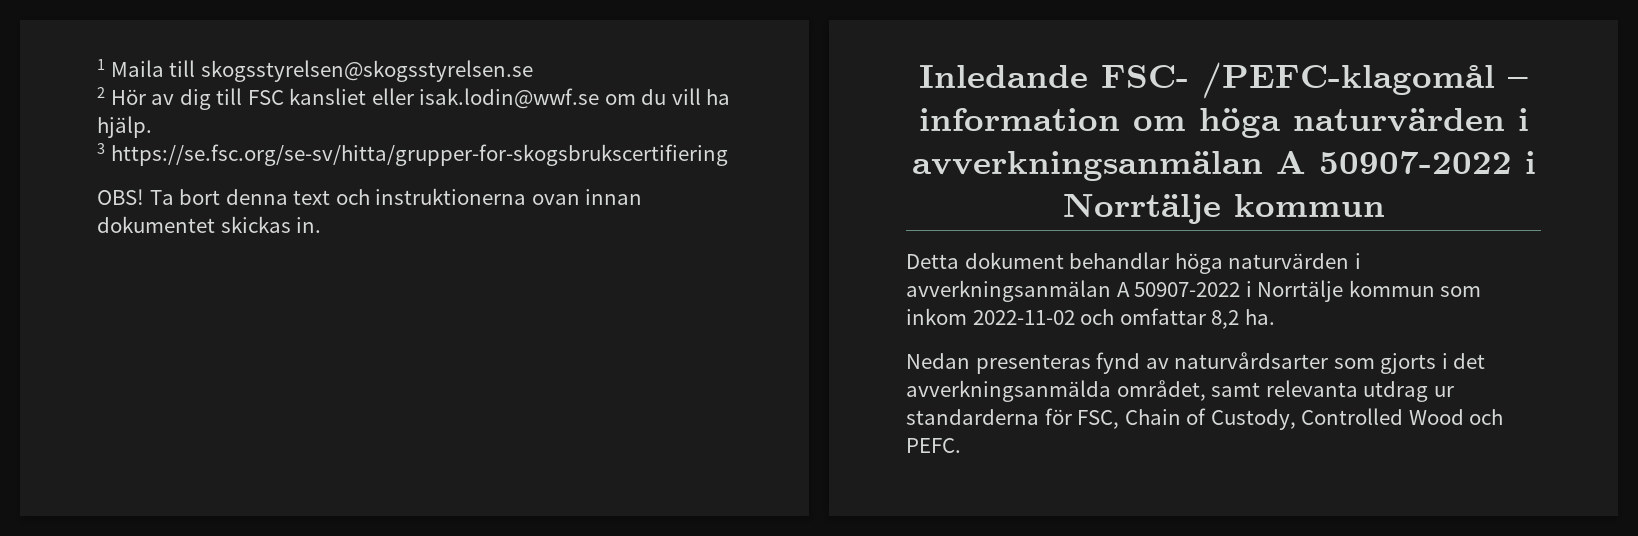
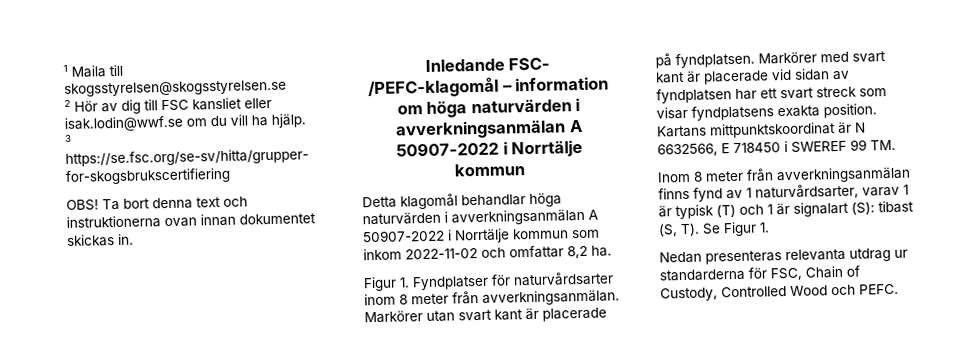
[964,252,1064,269] dokument -> [400,193,458,210] klagomål
[906,352,1486,374] [906,380,1261,402] Nedan presenteras fynd av naturvårdsarter som gjorts i det avverkningsanmälda området, samt -> [363,271,614,292] [364,289,620,306] [364,307,607,324] [655,51,886,69] [655,68,850,85] [656,86,887,104] [656,103,877,121] [657,121,866,139] [657,139,896,157] [657,166,911,184] [658,183,909,202] [658,200,914,220] [658,221,770,237] [659,250,782,265] Figur 1. Fyndplatser för naturvårdsarter inom 8 meter från avverkningsanmälan. Markörer utan svart kant är placerade på fyndplatsen. Markörer med svart kant är placerade vid sidan av fyndplatsen har ett svart streck som visar fyndplatsens exakta position. Kartans mittpunktskoordinat är N 6632566, E 718450 i SWEREF 99 TM. // Inom 8 meter från avverkningsanmälan finns fynd av 1 naturvårdsarter, varav 1 är typisk (T) och 1 är signalart (S): tibast (S, T). Se Figur 1. // Nedan presenteras

